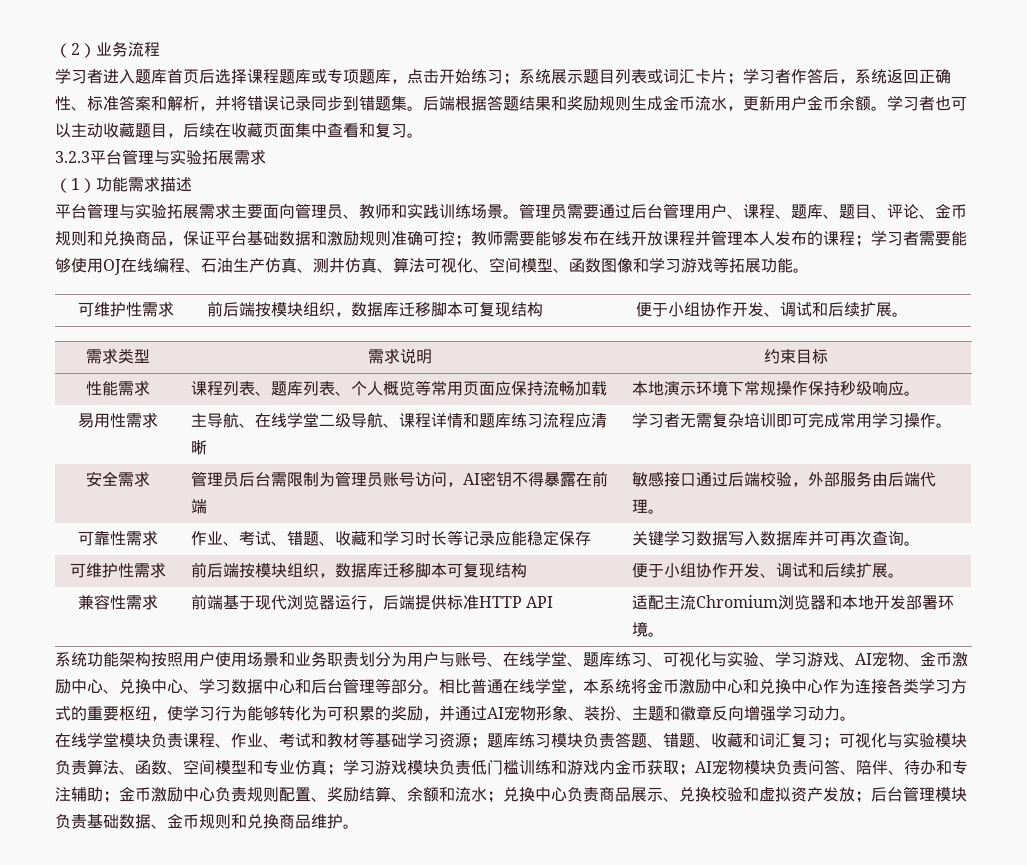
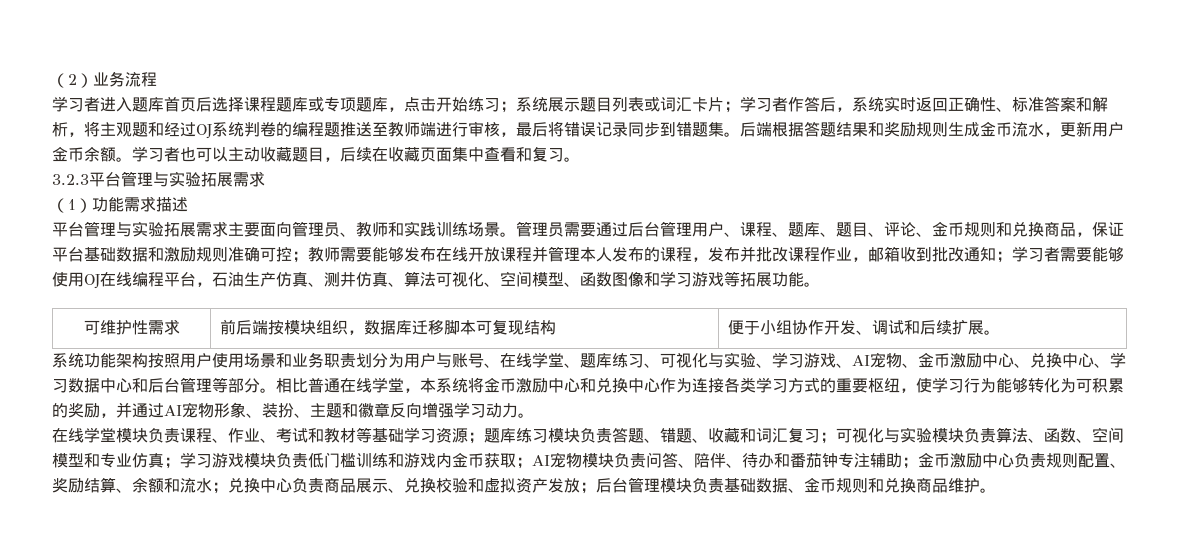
(887, 76) none -> [884,96,916,112] 实时
[215,95,231,111] 并 -> [84,121,548,139] 将主观题和经过OJ系统判卷的编程题推送至教师端进行审核，最后
(855, 238) none -> [692,246,996,262] ，发布并批改课程作业，邮箱收到批改通知
[185,268,201,273] 、 -> [164,272,212,287] 平台，
[85,348,150,364] [368,348,432,364] [763,349,828,364] [85,380,150,396] [190,380,607,396] [631,380,920,396] [77,412,158,428] [190,412,607,428] [190,440,207,455] [631,412,952,428] [85,471,150,487] [190,471,608,487] [190,499,207,514] [631,471,936,487] [631,499,664,514] [77,530,158,546] [190,530,591,546] [631,530,920,546] [69,562,166,578] [190,562,527,578] [631,563,904,578] [77,594,158,610] [190,594,554,610] [631,594,954,610] [631,621,664,637] // 需求类型 | 需求说明 | 约束目标 // 性能需求 | 课程列表、题库列表、个人概览等常用页面应保持流畅加载 | 本地演示环境下常规操作保持秒级响应。 // 易用性需求 | 主导航、在线学堂二级导航、课程详情和题库练习流程应清晰 | 学习者无需复杂培训即可完成常用学习操作。 // 安全需求 | 管理员后台需限制为管理员账号访问，AI密钥不得暴露在前端 | 敏感接口通过后端校验，外部服务由后端代理。 // 可靠性需求 | 作业、考试、错题、收藏和学习时长等记录应能稳定保存 | 关键学习数据写入数据库并可再次查询。 // 可维护性需求 | 前后端按模块组织，数据库迁移脚本可复现结构 | 便于小组协作开发、调试和后续扩展。 // 兼容性需求 | 前端基于现代浏览器运行，后端提供标准HTTP API | 适配主流Chromium浏览器和本地开发部署环境。 -> (1000, 332) none
(952, 767) none -> [790,453,838,468] 番茄钟

